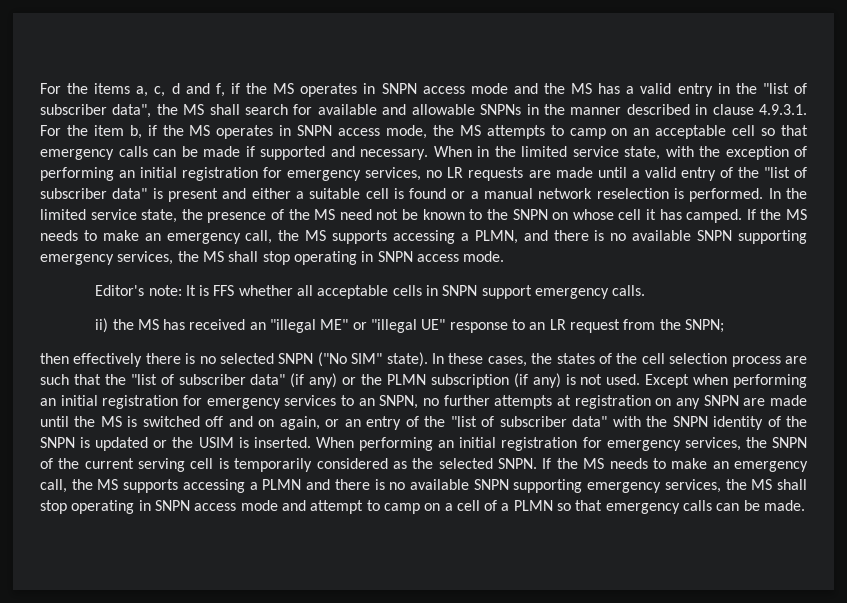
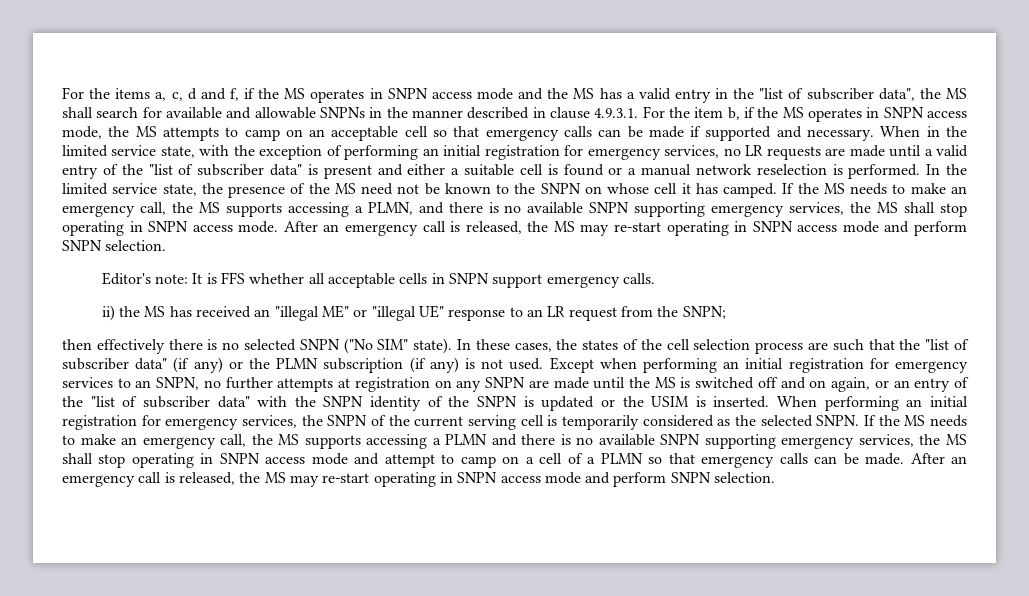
(505, 256) none -> [283,221,967,236] [62,240,167,251] After an emergency call is released, the MS may re-start operating in SNPN access mode and perform SNPN selection.
(806, 505) none -> [910,453,968,464] [62,472,776,487] After an emergency call is released, the MS may re-start operating in SNPN access mode and perform SNPN selection.

